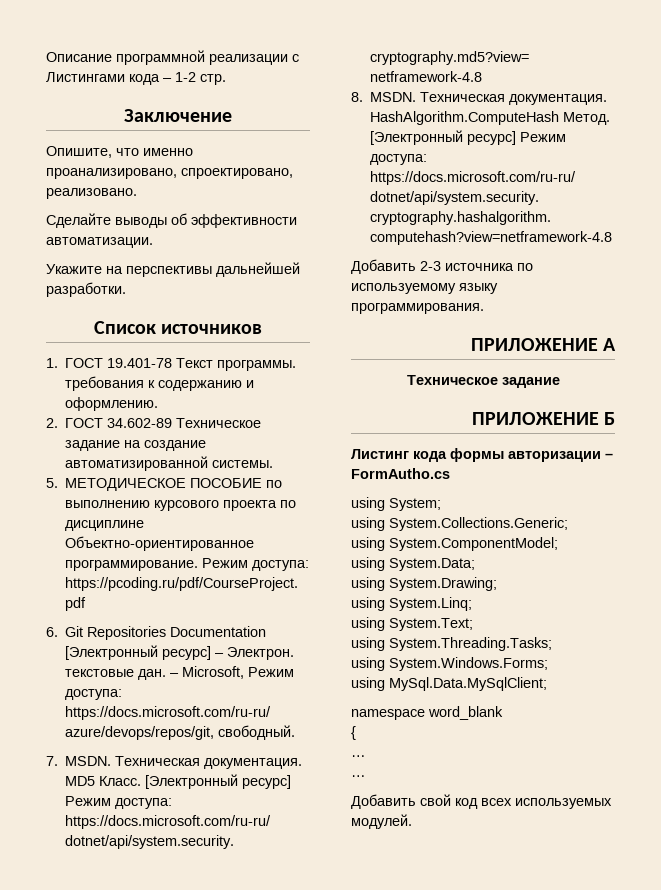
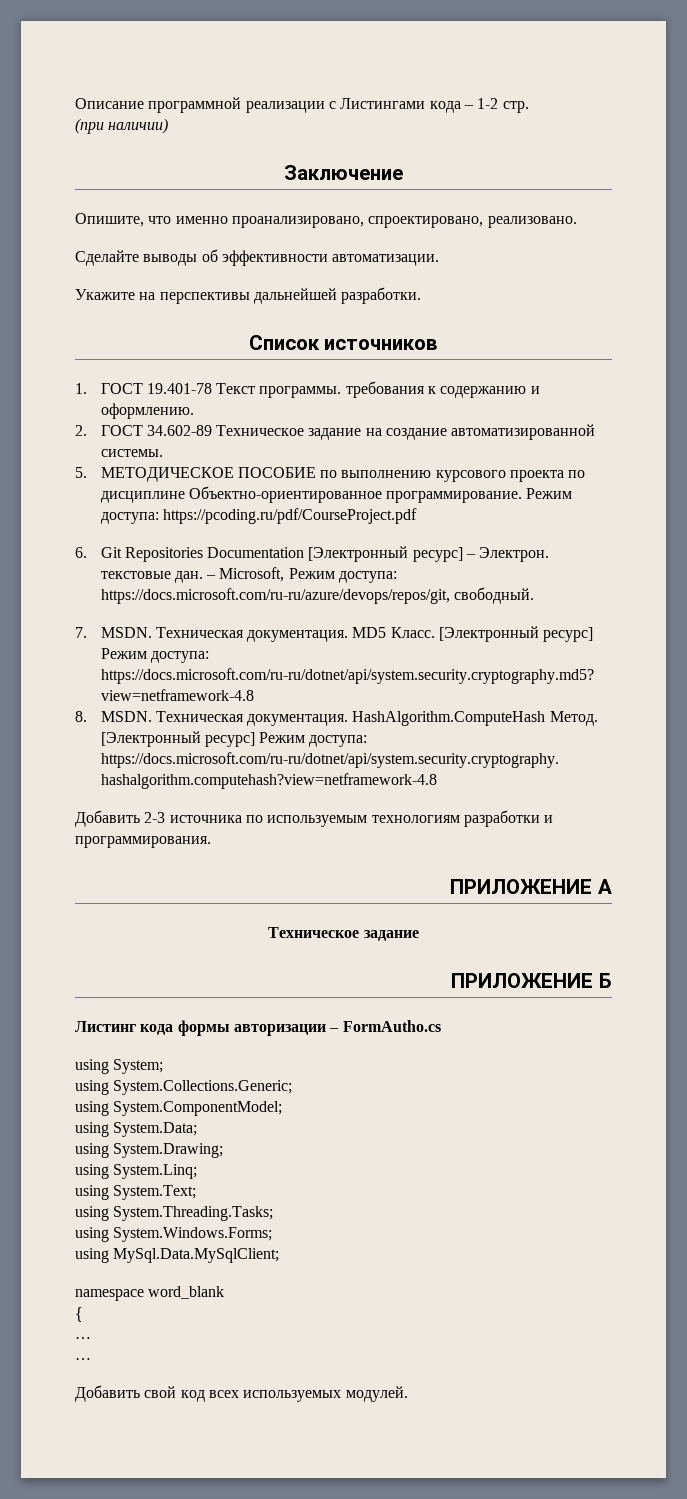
(226, 79) none -> [75,118,169,134] // (при наличии)
[351,283,498,294] используемому языку -> [267,810,554,827] используемым технологиям разработки и

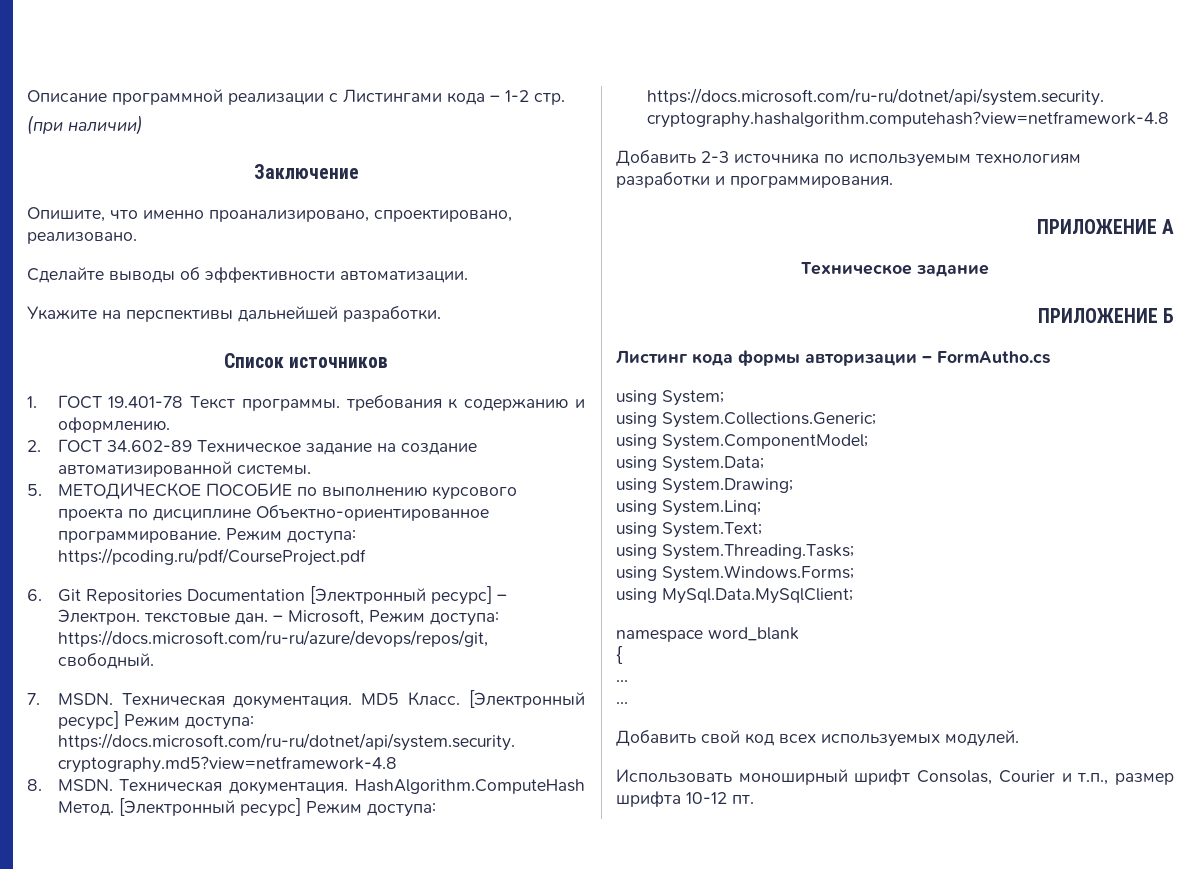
(408, 1394) none -> [616,769,1174,785] [616,791,754,807] // Использовать моноширный шрифт Consolas, Courier и т.п., размер шрифта 10-12 пт.

